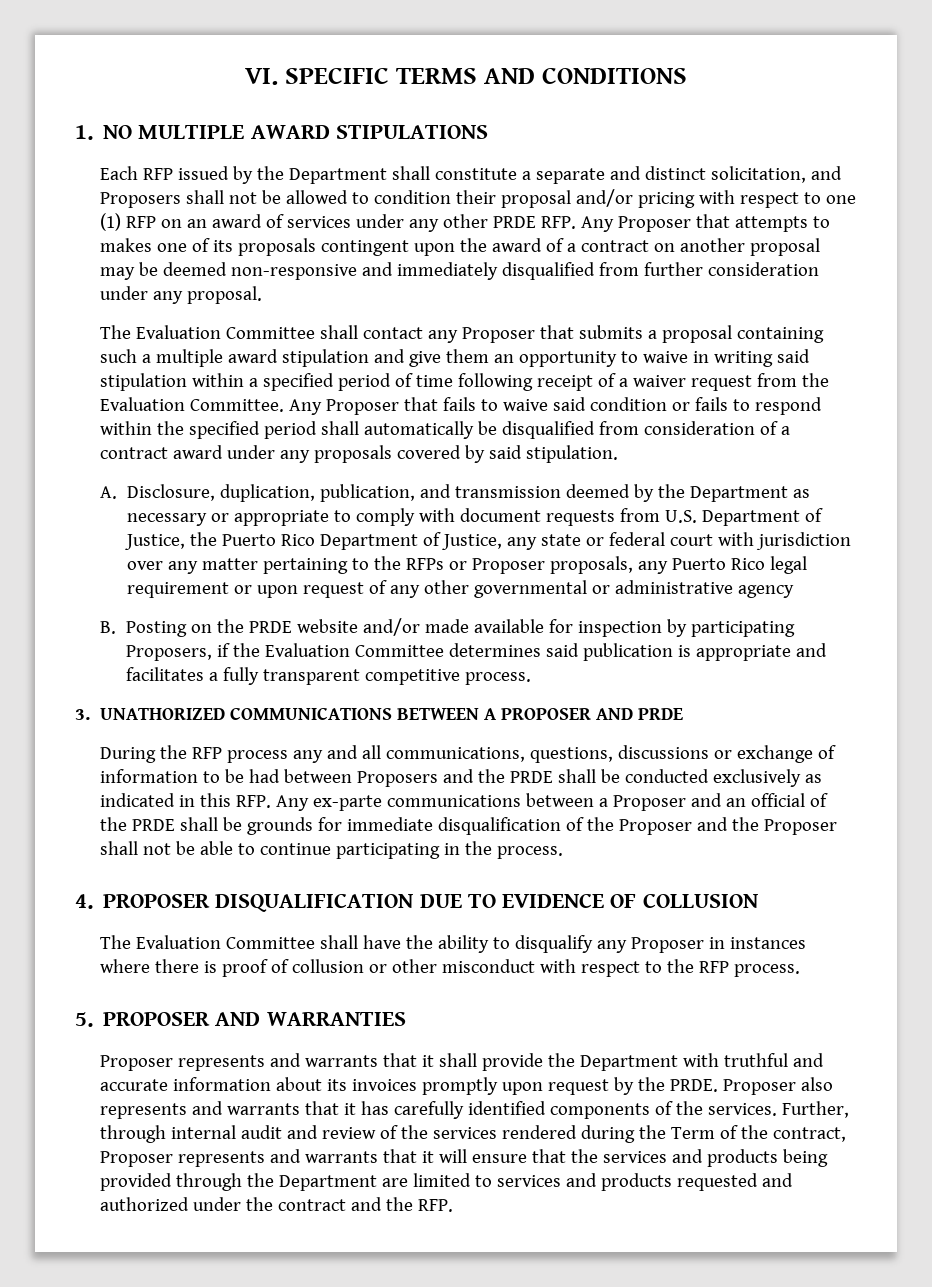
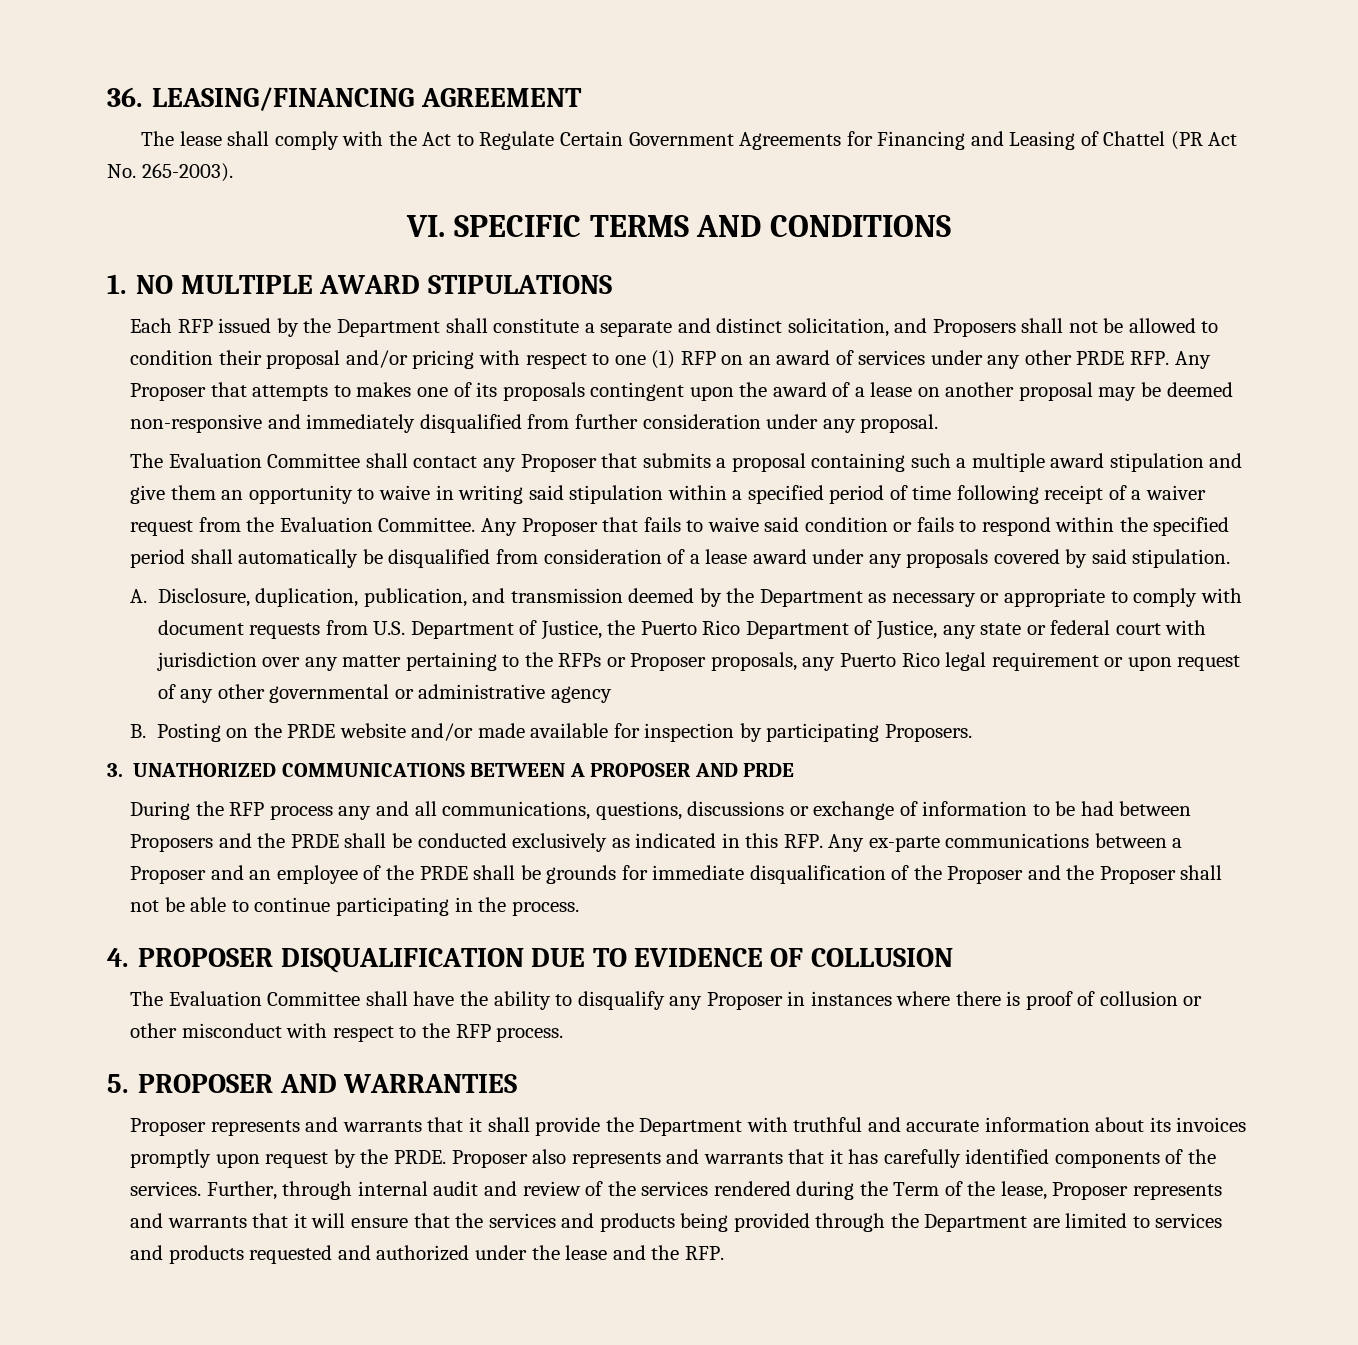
(244, 76) none -> [107,87,582,111] [141,131,1238,150] [107,163,233,182] 36. LEASING/FINANCING AGREEMENT // The lease shall comply with the Act to Regulate Certain Government Agreements for Financing and Leasing of Chattel (PR Act No. 265-2003). //
[581,240,650,252] contract -> [870,382,913,397] lease
[100,447,169,459] contract -> [705,549,748,564] lease
[125,643,827,661] [125,667,531,685] Proposers, if the Evaluation Committee determines said publication is appropriate and facilitates a fully transparent competitive process. -> [884,724,972,742] Proposers.
[751,793,806,807] official -> [276,865,358,884] employee
[773,1127,847,1142] contract, -> [1000,1181,1047,1200] lease,
[278,1199,347,1211] contract -> [565,1245,608,1260] lease

